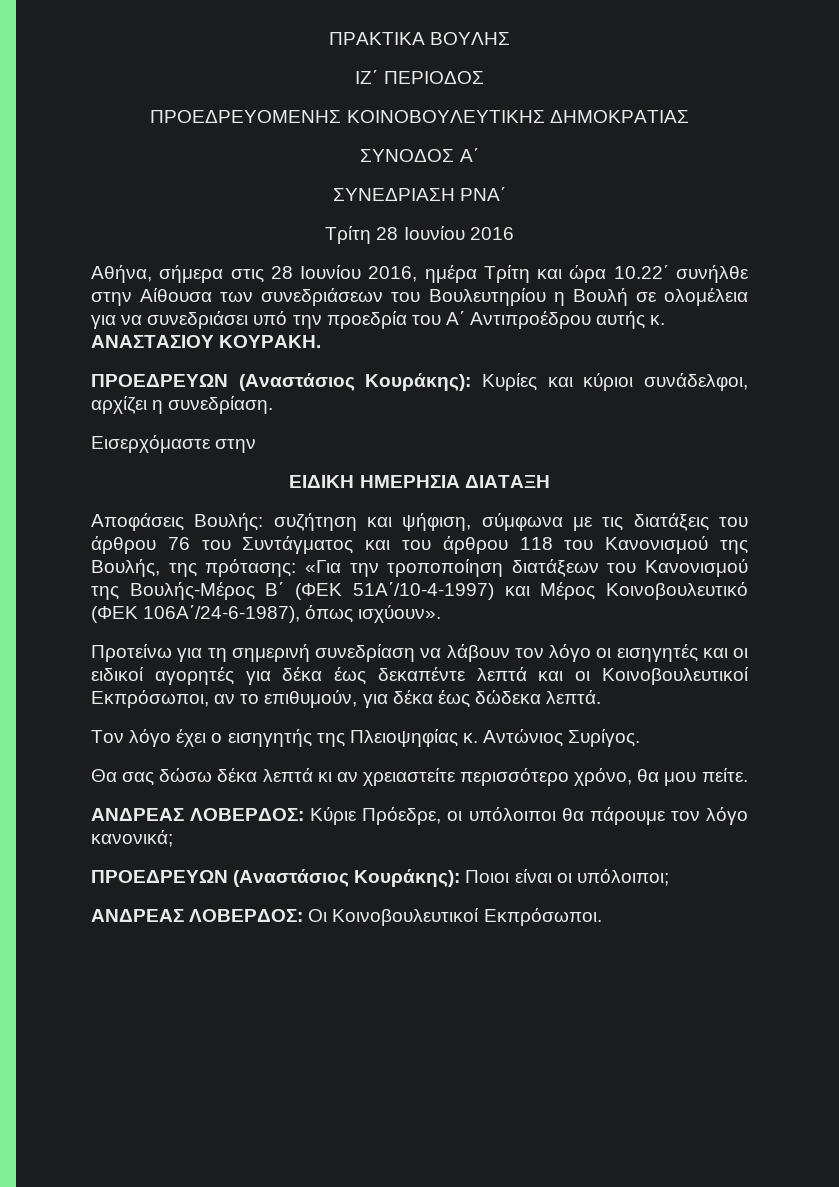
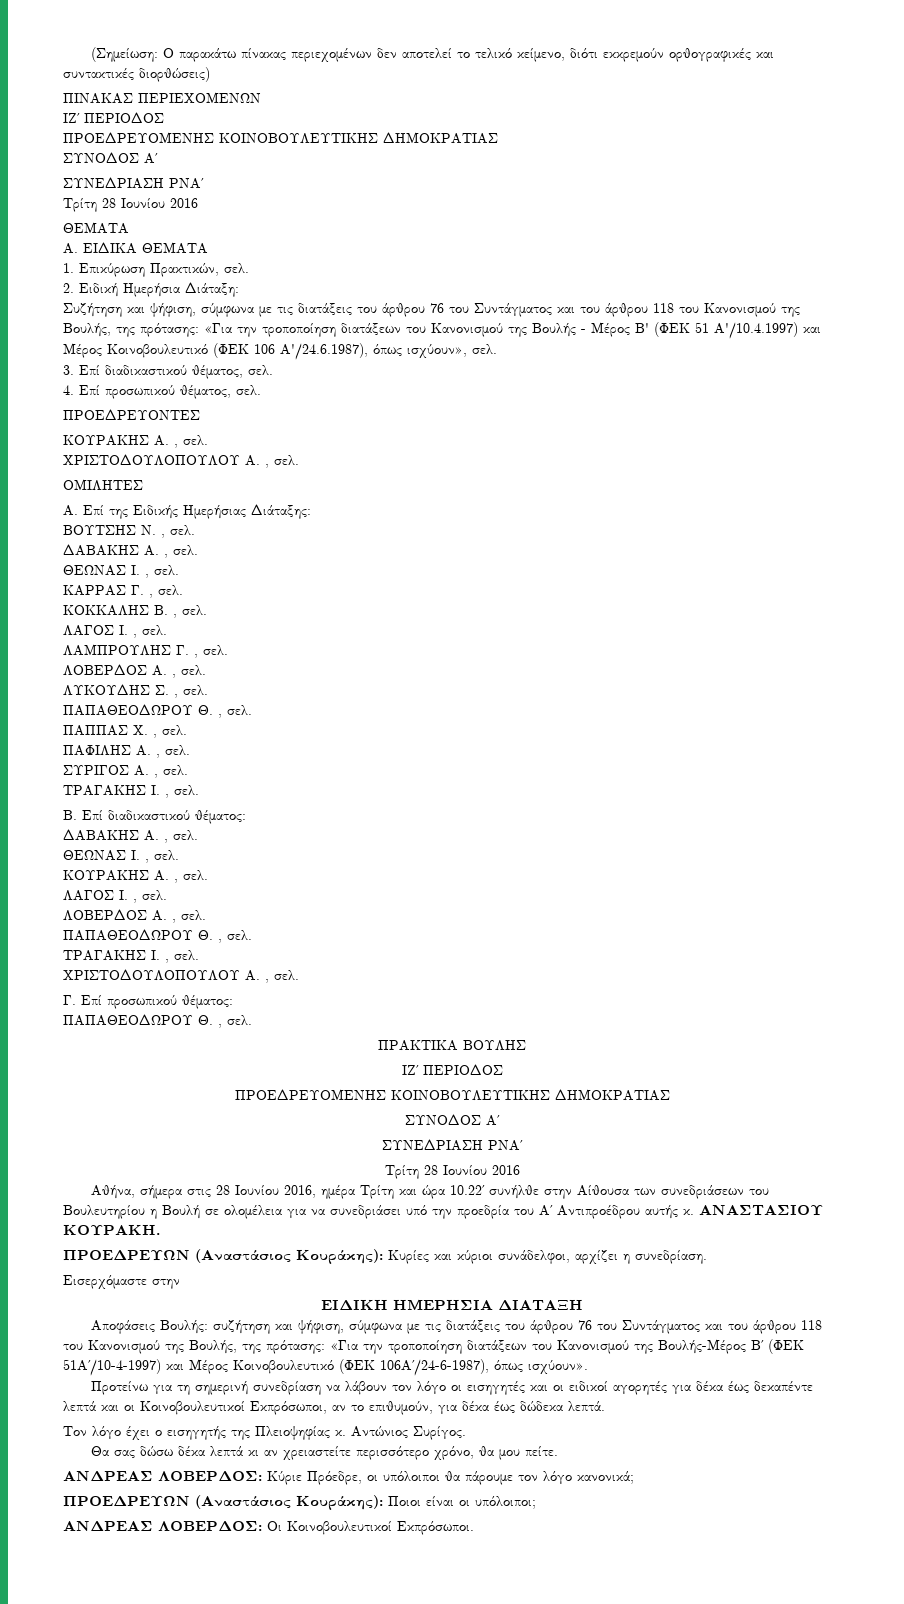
(328, 38) none -> [90,47,774,62] [63,67,210,82] [63,92,261,104] [63,111,164,123] [63,131,498,144] [63,151,158,164] [63,176,204,189] [63,198,198,212] [63,222,129,234] [63,241,208,254] [63,263,249,277] [63,281,239,297] [63,303,800,317] [63,322,821,339] [63,343,497,360] [63,365,273,379] [63,385,261,399] [63,408,200,420] [63,435,208,448] [63,453,299,468] [63,479,143,491] [63,503,311,519] [63,525,195,538] [63,543,198,558] [63,565,179,578] [63,585,183,598] [63,605,207,618] [63,625,167,638] [63,644,228,658] [63,663,206,678] [63,683,208,698] [63,703,252,718] [63,725,187,738] [63,745,190,758] [63,765,188,778] [63,785,199,798] [63,810,246,824] [63,828,198,843] [63,850,179,863] [63,870,208,883] [63,890,167,903] [63,908,206,923] [63,928,252,943] [63,950,199,963] [63,968,299,983] [63,995,233,1009] [63,1013,252,1028] (Σημείωση: Ο παρακάτω πίνακας περιεχομένων δεν αποτελεί το τελικό κείμενο, διότι εκκρεμούν ορθογραφικές και συντακτικές διορθώσεις) // ΠΙΝΑΚΑΣ ΠΕΡΙΕΧΟΜΕΝΩΝ // ΙΖ΄ ΠΕΡΙΟΔΟΣ // ΠΡΟΕΔΡΕΥΟΜΕΝΗΣ ΚΟΙΝΟΒΟΥΛΕΥΤΙΚΗΣ ΔΗΜΟΚΡΑΤΙΑΣ // ΣΥΝΟΔΟΣ Α΄ // ΣΥΝΕΔΡΙΑΣΗ ΡΝΑ΄ // Τρίτη 28 Ιουνίου 2016 // ΘΕΜΑΤΑ // Α. ΕΙΔΙΚΑ ΘΕΜΑΤΑ // 1. Επικύρωση Πρακτικών, σελ. // 2. Ειδική Ημερήσια Διάταξη: // Συζήτηση και ψήφιση, σύμφωνα με τις διατάξεις του άρθρου 76 του Συντάγματος και του άρθρου 118 του Κανονισμού της Βουλής, της πρότασης: «Για την τροποποίηση διατάξεων του Κανονισμού της Βουλής - Μέρος Β' (ΦΕΚ 51 Α'/10.4.1997) και Μέρος Κοινοβουλευτικό (ΦΕΚ 106 Α'/24.6.1987), όπως ισχύουν», σελ. // 3. Επί διαδικαστικού θέματος, σελ. // 4. Επί προσωπικού θέματος, σελ. // ΠΡΟΕΔΡΕΥΟΝΤΕΣ // ΚΟΥΡΑΚΗΣ Α. , σελ. // ΧΡΙΣΤΟΔΟΥΛΟΠΟΥΛΟΥ Α. , σελ. // ΟΜΙΛΗΤΕΣ // Α. Επί της Ειδικής Ημερήσιας Διάταξης: // ΒΟΥΤΣΗΣ Ν. , σελ. // ΔΑΒΑΚΗΣ Α. , σελ. // ΘΕΩΝΑΣ Ι. , σελ. // ΚΑΡΡΑΣ Γ. , σελ. // ΚΟΚΚΑΛΗΣ Β. , σελ. // ΛΑΓΟΣ Ι. , σελ. // ΛΑΜΠΡΟΥΛΗΣ Γ. , σελ. // ΛΟΒΕΡΔΟΣ Α. , σελ. // ΛΥΚΟΥΔΗΣ Σ. , σελ. // ΠΑΠΑΘΕΟΔΩΡΟΥ Θ. , σελ. // ΠΑΠΠΑΣ Χ. , σελ. // ΠΑΦΙΛΗΣ Α. , σελ. // ΣΥΡΙΓΟΣ Α. , σελ. // ΤΡΑΓΑΚΗΣ Ι. , σελ. // Β. Επί διαδικαστικού θέματος: // ΔΑΒΑΚΗΣ Α. , σελ. // ΘΕΩΝΑΣ Ι. , σελ. // ΚΟΥΡΑΚΗΣ Α. , σελ. // ΛΑΓΟΣ Ι. , σελ. // ΛΟΒΕΡΔΟΣ Α. , σελ. // ΠΑΠΑΘΕΟΔΩΡΟΥ Θ. , σελ. // ΤΡΑΓΑΚΗΣ Ι. , σελ. // ΧΡΙΣΤΟΔΟΥΛΟΠΟΥΛΟΥ Α. , σελ. // Γ. Επί προσωπικού θέματος: // ΠΑΠΑΘΕΟΔΩΡΟΥ Θ. , σελ. //

